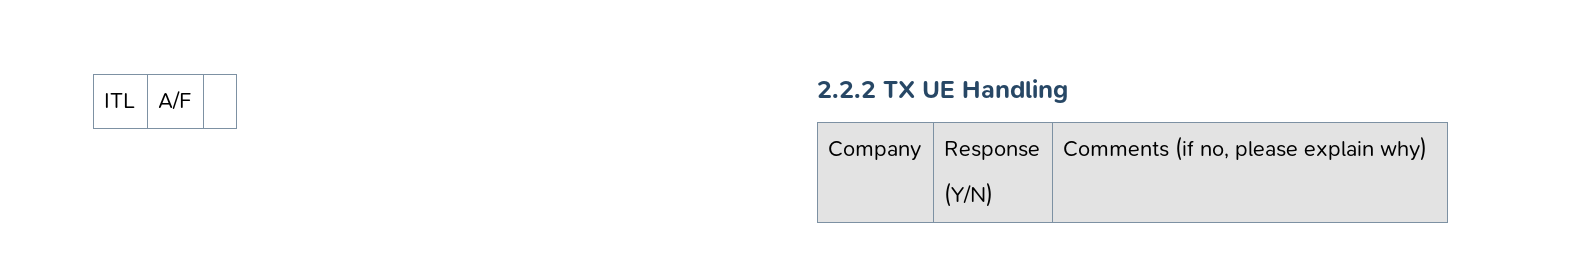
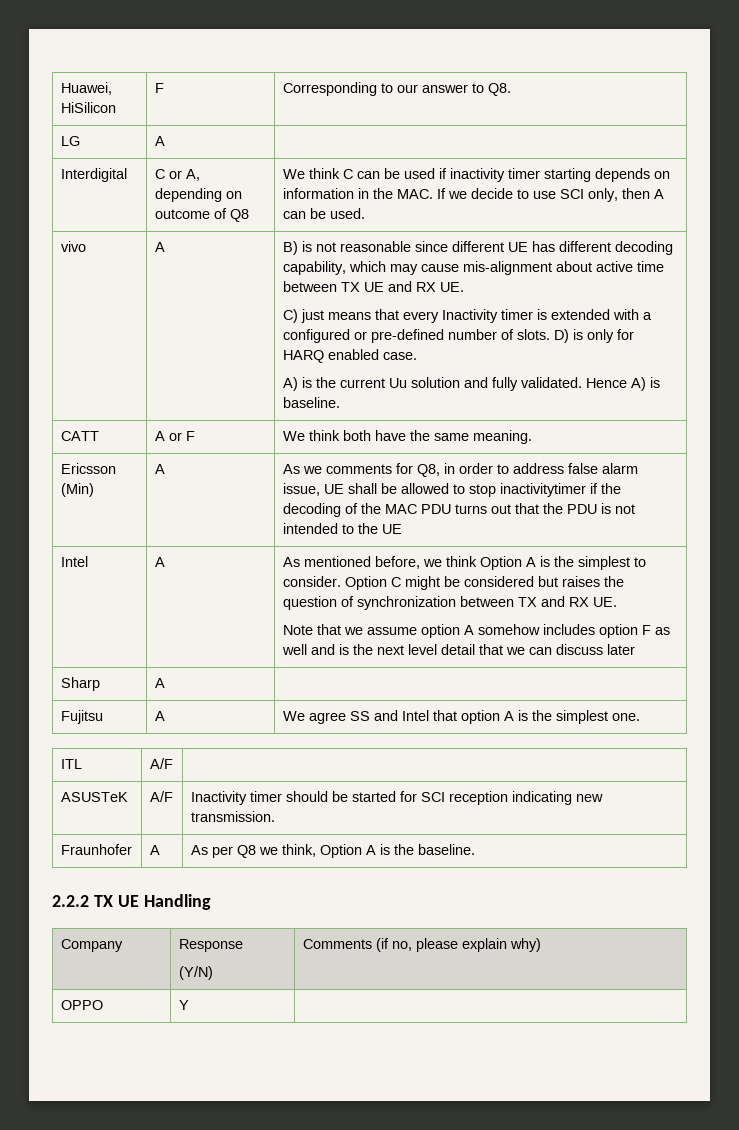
[104,93,136,108] [158,90,192,110] ITL | A/F | -> [60,82,112,95] [60,102,116,113] [154,83,164,93] [282,82,511,96] [60,136,80,146] [154,136,165,146] [60,168,127,182] [154,169,200,181] [154,188,242,202] [154,208,249,222] [282,168,670,182] [282,188,664,202] [282,208,365,219] [60,241,86,252] [154,242,165,252] [282,241,673,255] [282,261,664,275] [282,281,464,292] [282,309,652,323] [282,329,634,343] [282,349,417,363] [282,377,660,391] [282,397,340,408] [60,431,99,441] [154,431,195,441] [282,430,532,444] [60,463,116,474] [60,483,94,497] [154,464,165,474] [282,463,638,477] [282,483,621,497] [282,503,635,517] [282,523,402,534] [60,556,88,567] [154,557,165,567] [282,556,646,570] [282,576,624,590] [282,596,617,610] [282,624,670,638] [281,644,635,655] [60,677,100,691] [154,678,165,688] [60,710,103,724] [154,711,165,721] [282,710,640,724] [60,759,82,769] [149,758,173,769] [60,792,128,802] [149,791,173,802] [190,791,603,805] [190,811,275,822] [60,844,132,855] [149,845,160,855] [190,844,475,858] Huawei, HiSilicon | F | Corresponding to our answer to Q8. // LG | A | // Interdigital | C or A, depending on outcome of Q8 | We think C can be used if inactivity timer starting depends on information in the MAC. If we decide to use SCI only, then A can be used. // vivo | A | B) is not reasonable since different UE has different decoding capability, which may cause mis-alignment about active time between TX UE and RX UE. // C) just means that every Inactivity timer is extended with a configured or pre-defined number of slots. D) is only for HARQ enabled case. // A) is the current Uu solution and fully validated. Hence A) is baseline. // CATT | A or F | We think both have the same meaning. // Ericsson (Min) | A | As we comments for Q8, in order to address false alarm issue, UE shall be allowed to stop inactivitytimer if the decoding of the MAC PDU turns out that the PDU is not intended to the UE // Intel | A | As mentioned before, we think Option A is the simplest to consider. Option C might be considered but raises the question of synchronization between TX and RX UE. // Note that we assume option A somehow includes option F as well and is the next level detail that we can discuss later // Sharp | A | // Fujitsu | A | We agree SS and Intel that option A is the simplest one. // ITL | A/F | // ASUSTeK | A/F | Inactivity timer should be started for SCI reception indicating new transmission. // Fraunhofer | A | As per Q8 we think, Option A is the baseline.
(1428, 148) none -> [60,1000,103,1010] [178,1000,189,1010] // OPPO | Y |

